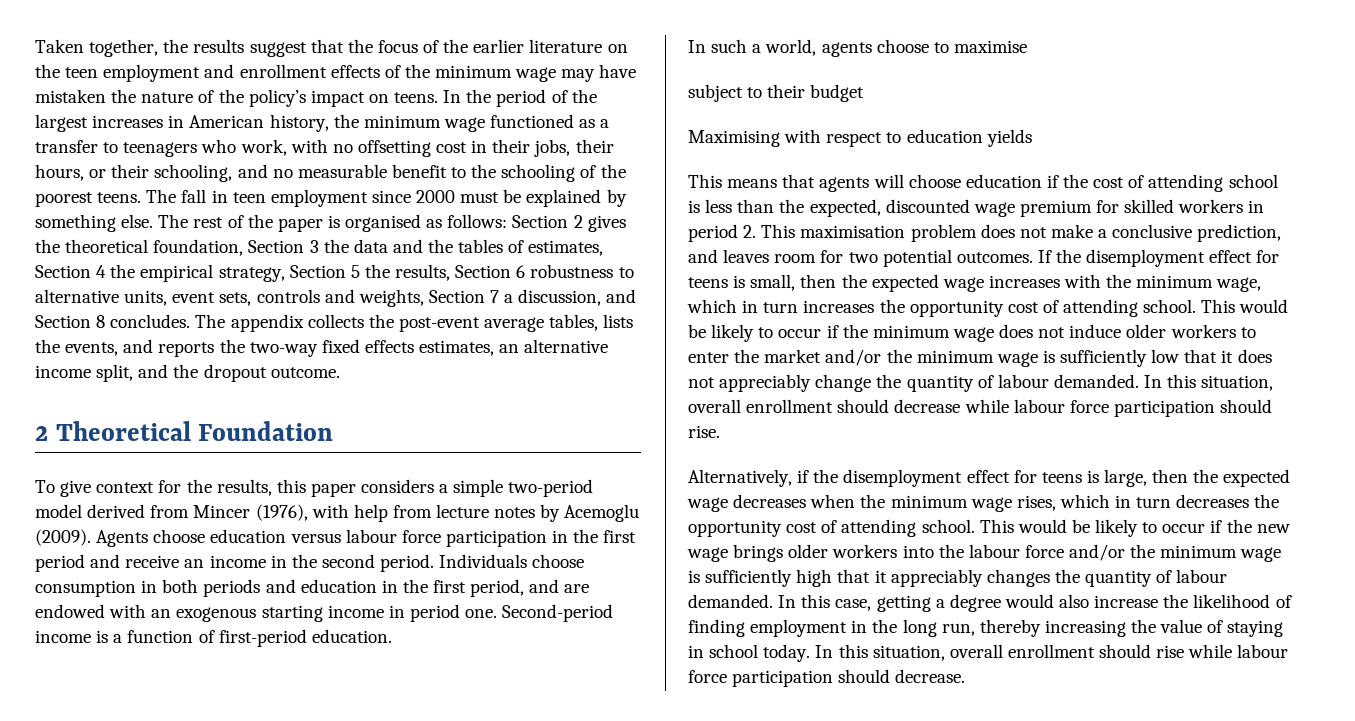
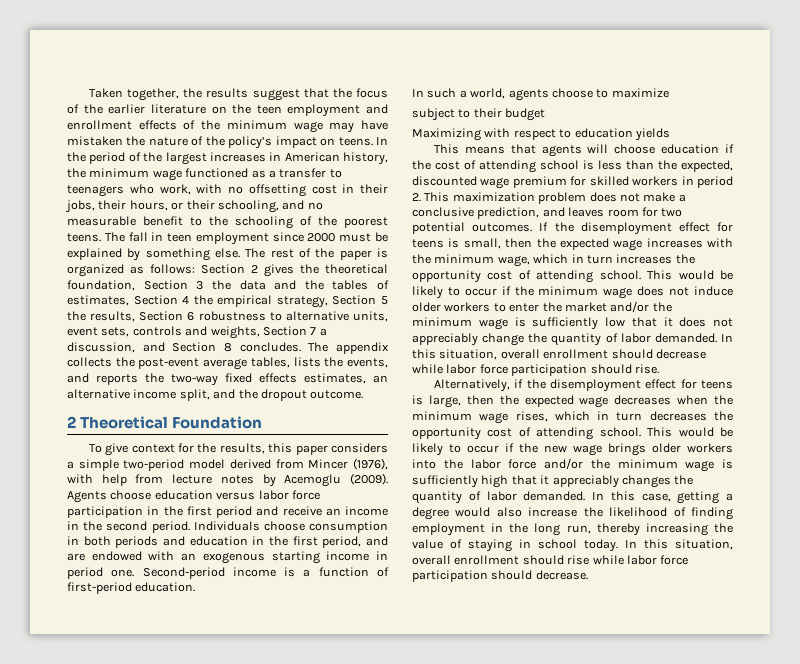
[345,214,422,232] organised -> [67,264,124,277] organized
[345,529,397,543] labour -> [258,490,289,500] labor
[953,40,1027,53] maximise -> [611,88,669,98] maximize
[688,130,780,147] Maximising -> [412,128,481,141] Maximizing
[800,225,906,238] maximisation -> [452,192,535,202] maximization
[997,374,1049,388] labour -> [620,333,651,343] labor
[1013,399,1065,413] labour -> [446,364,477,374] labor
[968,544,1020,558] labour -> [470,459,501,469] labor
[1176,569,1228,583] labour -> [486,491,517,501] labor
[1237,644,1289,658] labour -> [626,555,657,565] labor

